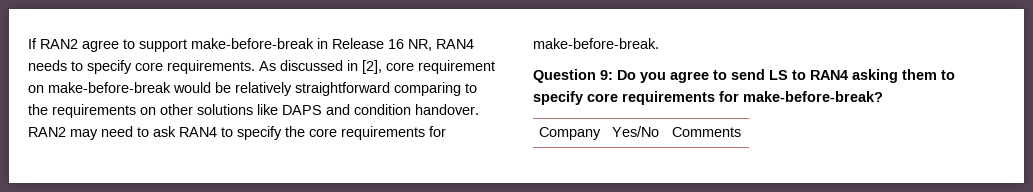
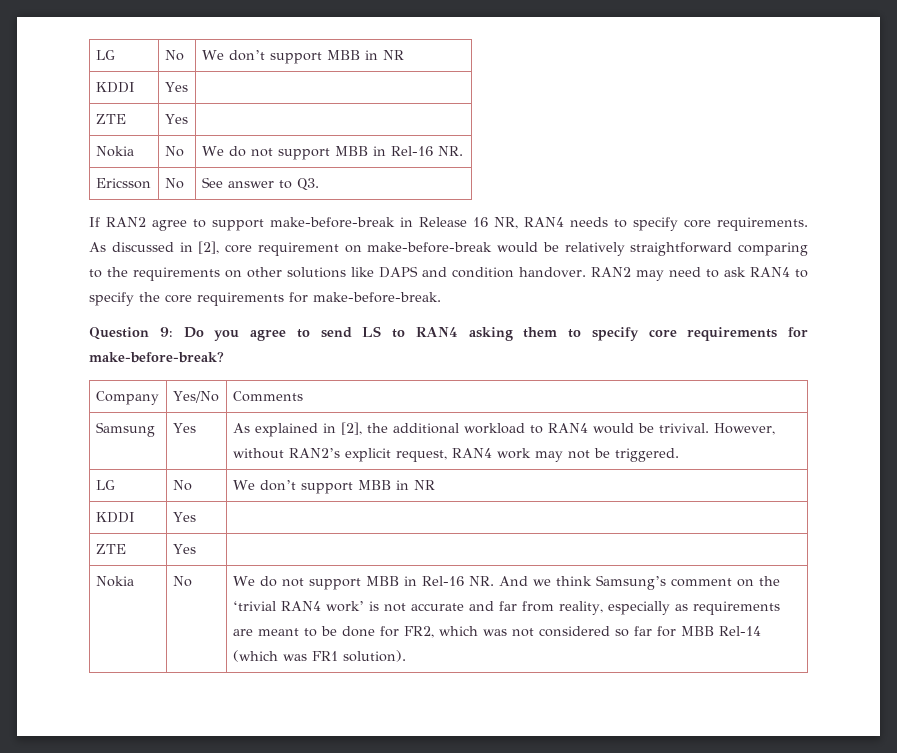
(28, 43) none -> [95,50,115,60] [164,50,184,61] [201,50,404,64] [95,82,135,93] [164,82,188,92] [95,114,126,124] [164,114,188,124] [95,146,134,157] [164,146,184,157] [201,146,463,160] [95,178,151,189] [164,178,184,189] [201,177,319,191] LG | No | We don’t support MBB in NR // KDDI | Yes | // ZTE | Yes | // Nokia | No | We do not support MBB in Rel-16 NR. // Ericsson | No | See answer to Q3. //
(741, 132) none -> [95,422,155,437] [172,423,196,433] [232,422,775,437] [232,448,679,462] [95,480,115,490] [172,480,192,491] [232,480,435,494] [95,512,135,523] [172,512,196,522] [95,544,126,554] [172,544,196,554] [95,576,134,587] [172,576,192,587] [232,575,780,590] [232,601,780,615] [232,626,761,638] [232,650,406,662] // Samsung | Yes | As explained in [2], the additional workload to RAN4 would be trivival. However, without RAN2’s explicit request, RAN4 work may not be triggered. // LG | No | We don’t support MBB in NR // KDDI | Yes | // ZTE | Yes | // Nokia | No | We do not support MBB in Rel-16 NR. And we think Samsung’s comment on the ‘trivial RAN4 work’ is not accurate and far from reality, especially as requirements are meant to be done for FR2, which was not considered so far for MBB Rel-14 (which was FR1 solution).

